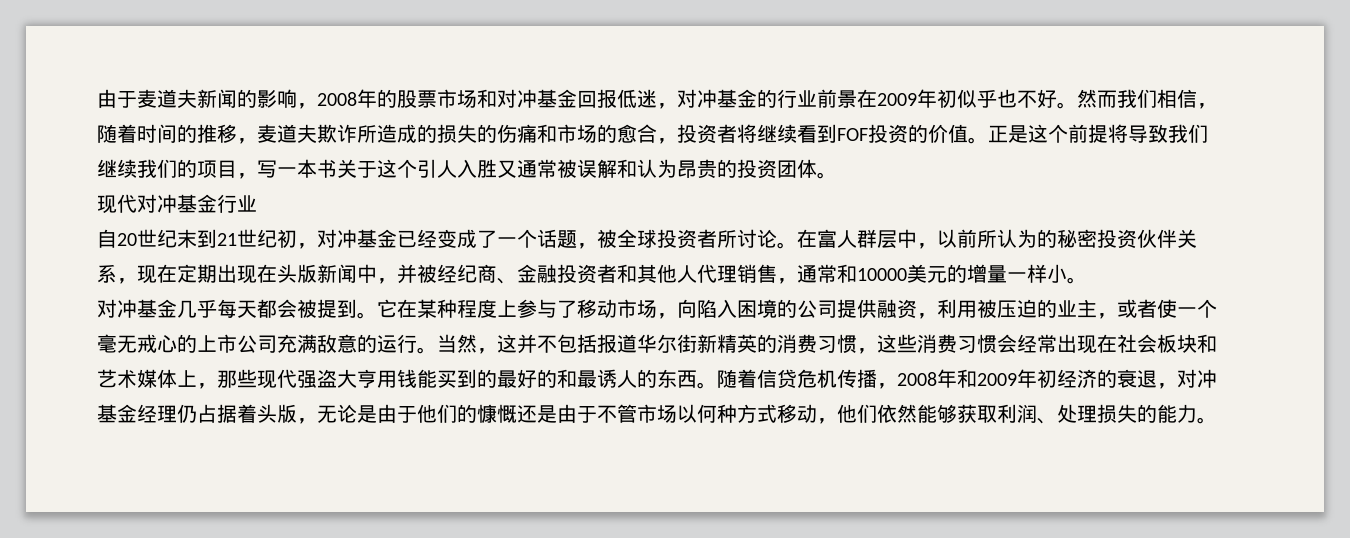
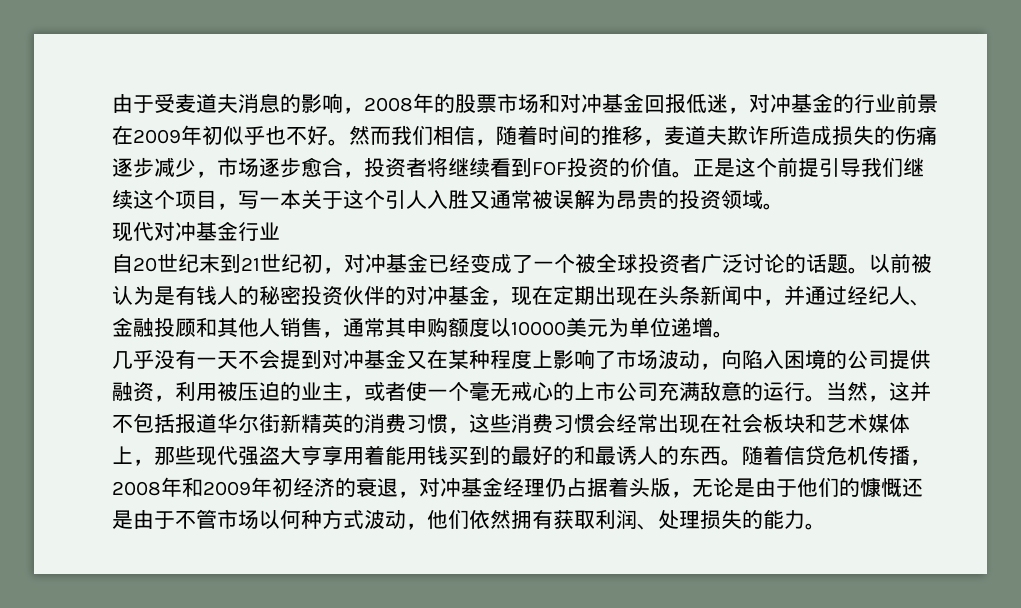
[97,89,237,108] 由于麦道夫新闻 -> [112,93,280,114] 由于受麦道夫消息
[417,124,437,143] 的 -> (832, 135) none
[537,124,617,143] 和市场的 -> [112,157,301,178] 逐步减少，市场逐步
[1108,124,1168,143] 将导致 -> [819,158,861,177] 引导
[137,159,197,178] 我们的 -> [133,189,175,209] 这个
[317,159,337,178] 书 -> (301, 199) none
[617,159,657,178] 和认 -> (595, 199) none
[777,159,817,178] 团体 -> [721,190,763,209] 领域
[537,229,597,249] 话题， -> (575, 263) none
[717,229,1037,249] 所讨论。在富人群层中，以前所认为 -> [701,253,932,274] [112,285,238,306] 广泛讨论的话题。以前被认为是有钱人
[1177,229,1197,248] [97,264,117,283] 关系 -> [385,285,490,305] 的对冲基金
[297,264,317,283] 版 -> [679,285,700,305] 条
[417,264,497,283] 被经纪商 -> [805,286,910,305] 通过经纪人
[577,264,617,284] 资者 -> [175,318,196,337] 顾
[697,264,737,283] 代理 -> (280, 327) none
[837,264,1087,284] [97,299,657,319] 和10000美元的增量一样小。 // 对冲基金几乎每天都会被提到。它在某种程度上参与了移动市场 -> [385,317,734,338] [112,349,700,369] 其申购额度以10000美元为单位递增。 // 几乎没有一天不会提到对冲基金又在某种程度上影响了市场波动
[377,369,437,388] 用钱能 -> [322,445,448,465] 享用着能用钱
[777,404,797,423] 移 -> [364,510,385,529] 波
[917,404,957,423] 能够 -> [511,509,553,529] 拥有

